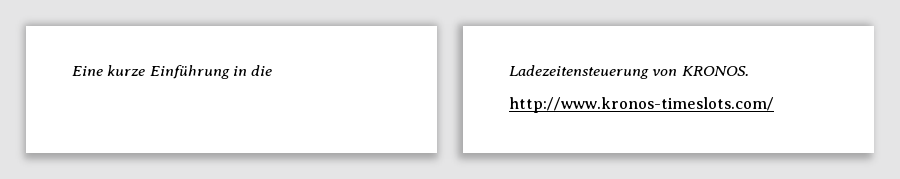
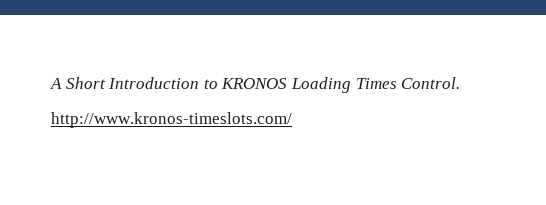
[72,65,749,79] Eine kurze Einführung in die Ladezeitensteuerung von KRONOS. -> [50,77,461,93] A Short Introduction to KRONOS Loading Times Control.

